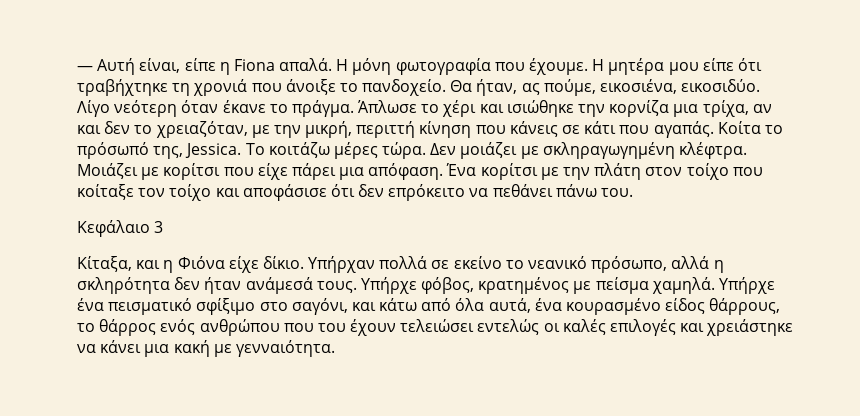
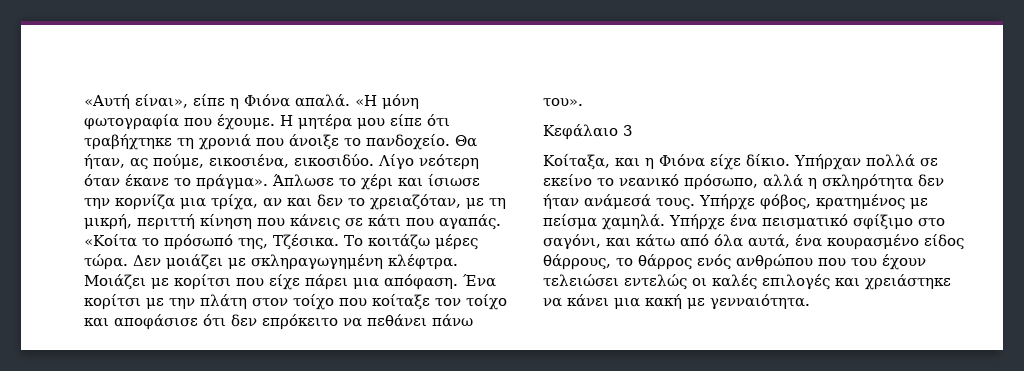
[77,58,349,75] — Αυτή είναι, είπε η Fiona απαλά. Η -> [84,94,377,109] «Αυτή είναι», είπε η Φιόνα απαλά. «Η
[291,100,354,117] πράγμα. -> [196,174,268,190] πράγμα».
[506,100,574,117] ισιώθηκε -> [428,174,480,187] ίσιωσε
[273,125,301,138] την -> [489,198,506,209] τη
[717,121,761,134] Κοίτα -> [84,234,137,247] «Κοίτα
[185,143,242,158] Jessica. -> [273,234,339,250] Τζέσικα.
[601,188,634,197] του. -> [543,98,583,107] του».
[77,256,132,272] Κίταξα, -> [543,154,610,170] Κοίταξα,

